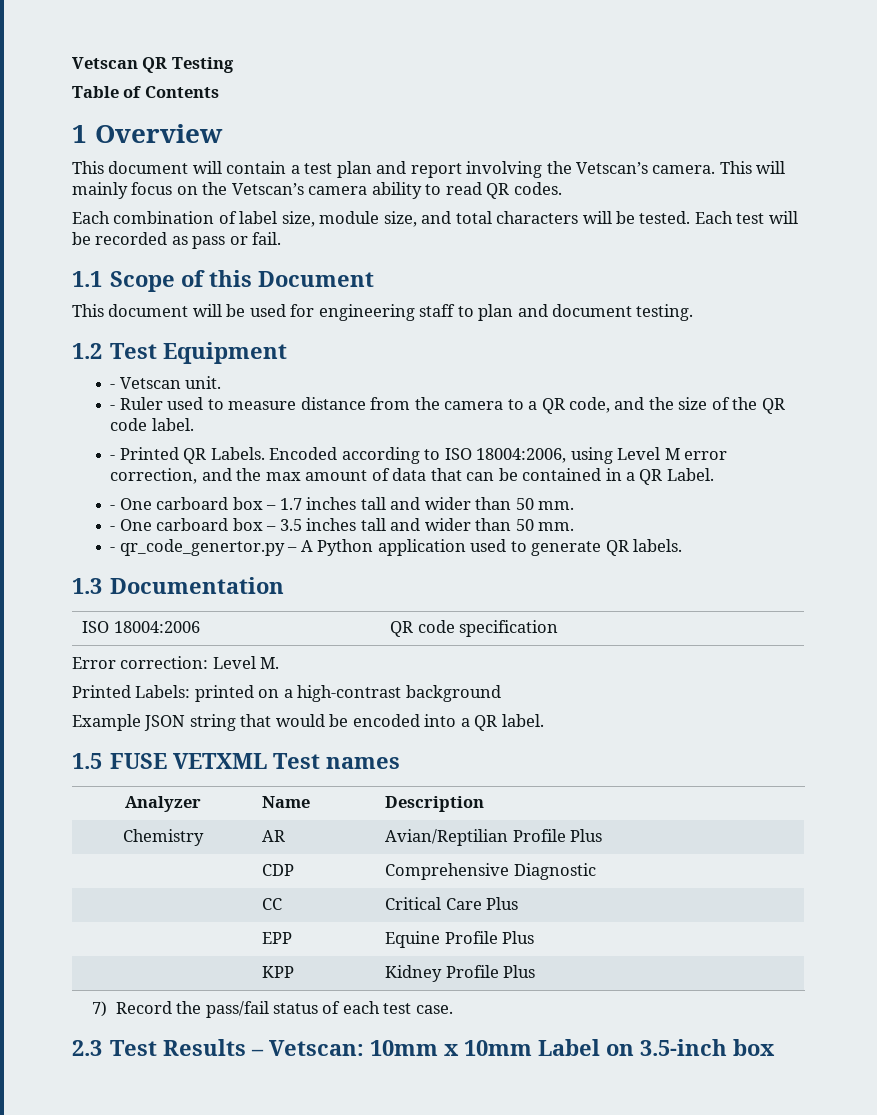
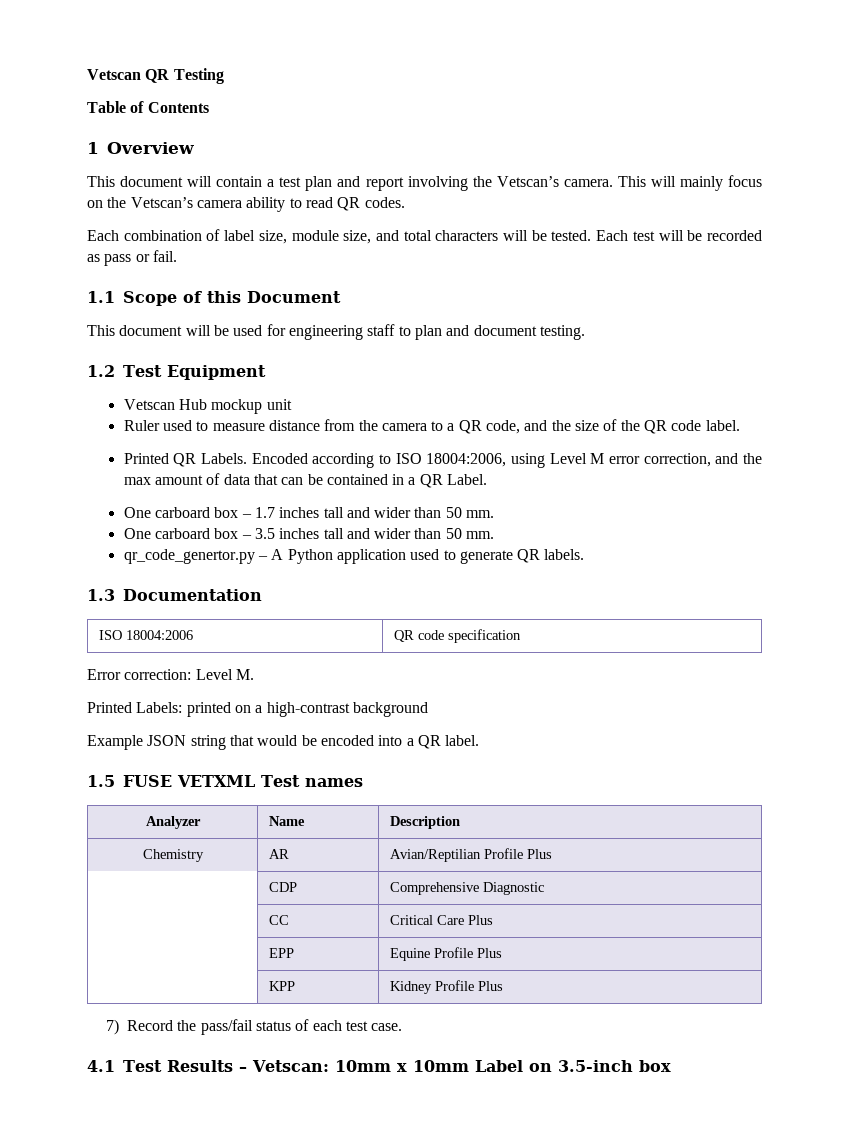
[110,376,222,389] [110,405,116,410] - Vetscan unit. // - -> [123,399,292,414] Vetscan Hub mockup unit //
[110,455,116,460] - -> (740, 425) none
[110,505,116,510] - -> (488, 479) none
[110,526,116,531] - -> (495, 514) none
[110,547,116,552] - -> (495, 535) none
[72,1040,102,1056] 2.3 -> [87,1060,115,1072] 4.1

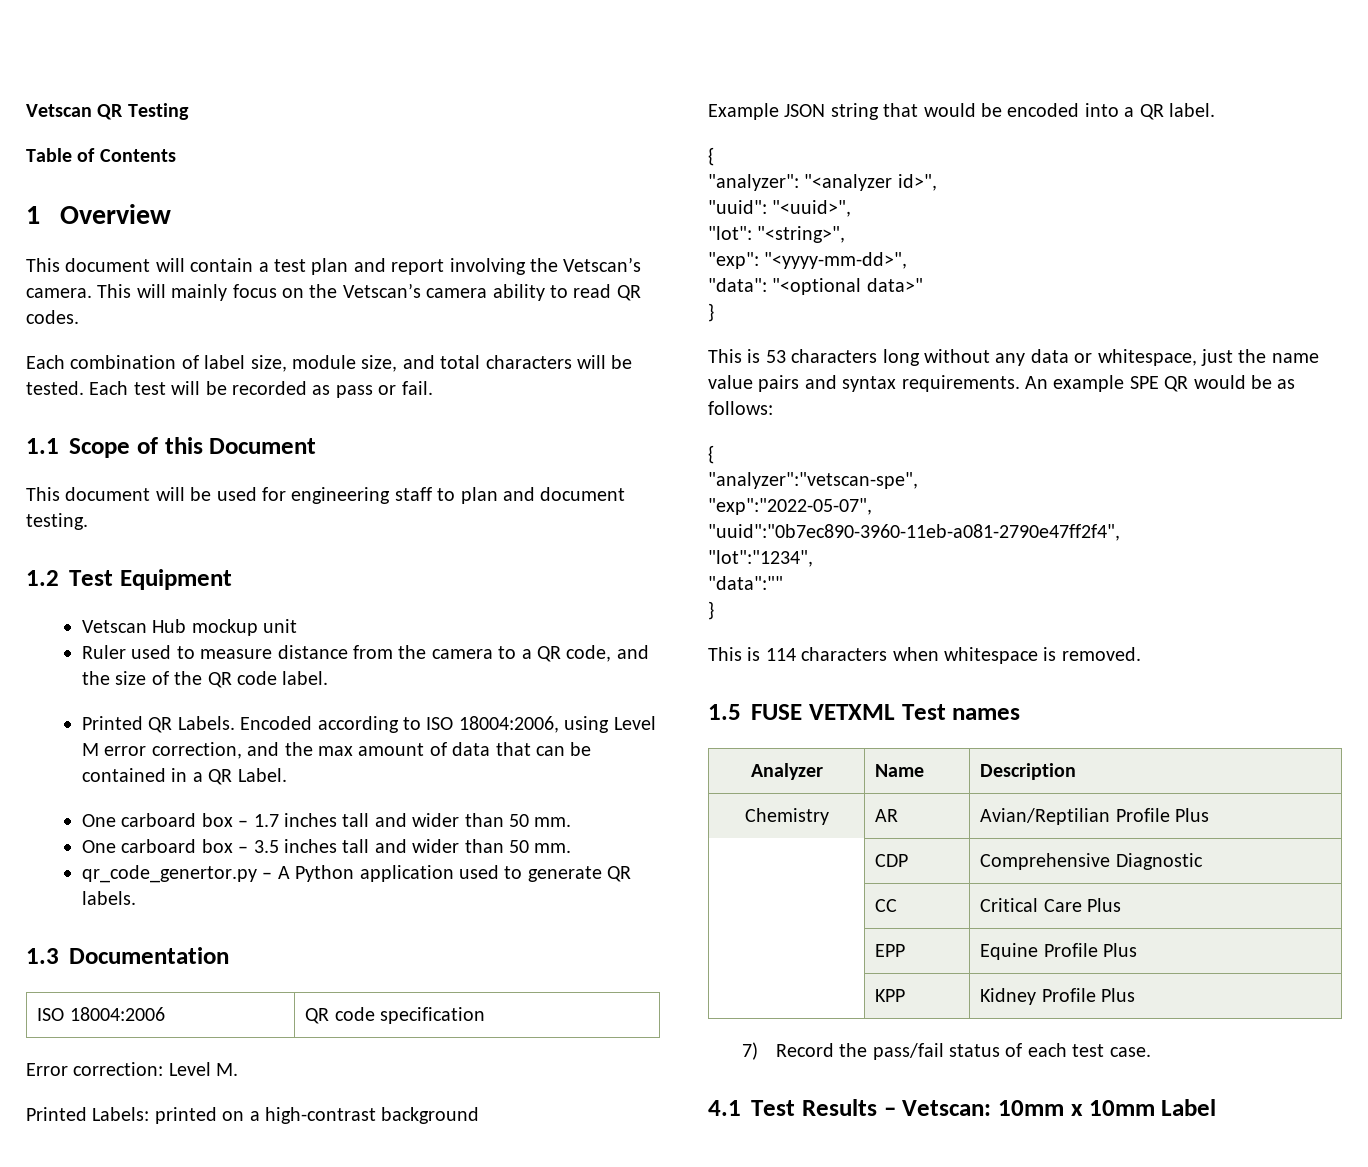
(480, 740) none -> [708,147,714,166] [708,174,937,191] [708,200,852,217] [708,226,846,243] [708,252,908,269] [708,278,923,295] [708,303,714,322] [708,349,1319,366] [708,375,1296,392] [708,401,773,415] [708,445,714,464] [708,472,918,489] [708,498,872,515] [708,524,1120,541] [708,550,813,567] [708,576,783,590] [708,601,714,620] [708,647,1141,664] // { // "analyzer": "<analyzer id>", // "uuid": "<uuid>", // "lot": "<string>", // "exp": "<yyyy-mm-dd>", // "data": "<optional data>" // } // This is 53 characters long without any data or whitespace, just the name value pairs and syntax requirements. An example SPE QR would be as follows: // { // "analyzer":"vetscan-spe", // "exp":"2022-05-07", // "uuid":"0b7ec890-3960-11eb-a081-2790e47ff2f4", // "lot":"1234", // "data":"" // } // This is 114 characters when whitespace is removed.
[528,1060,671,1072] on 3.5-inch box -> (1217, 1107) none

